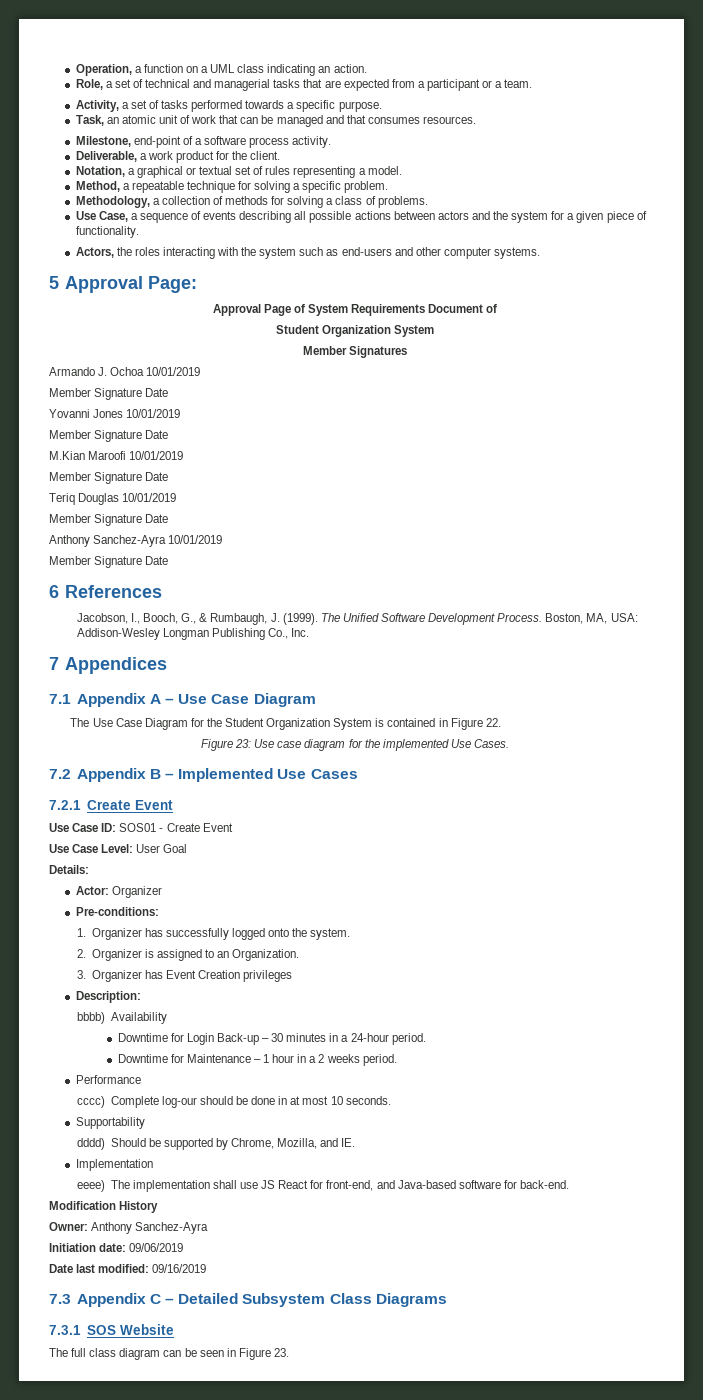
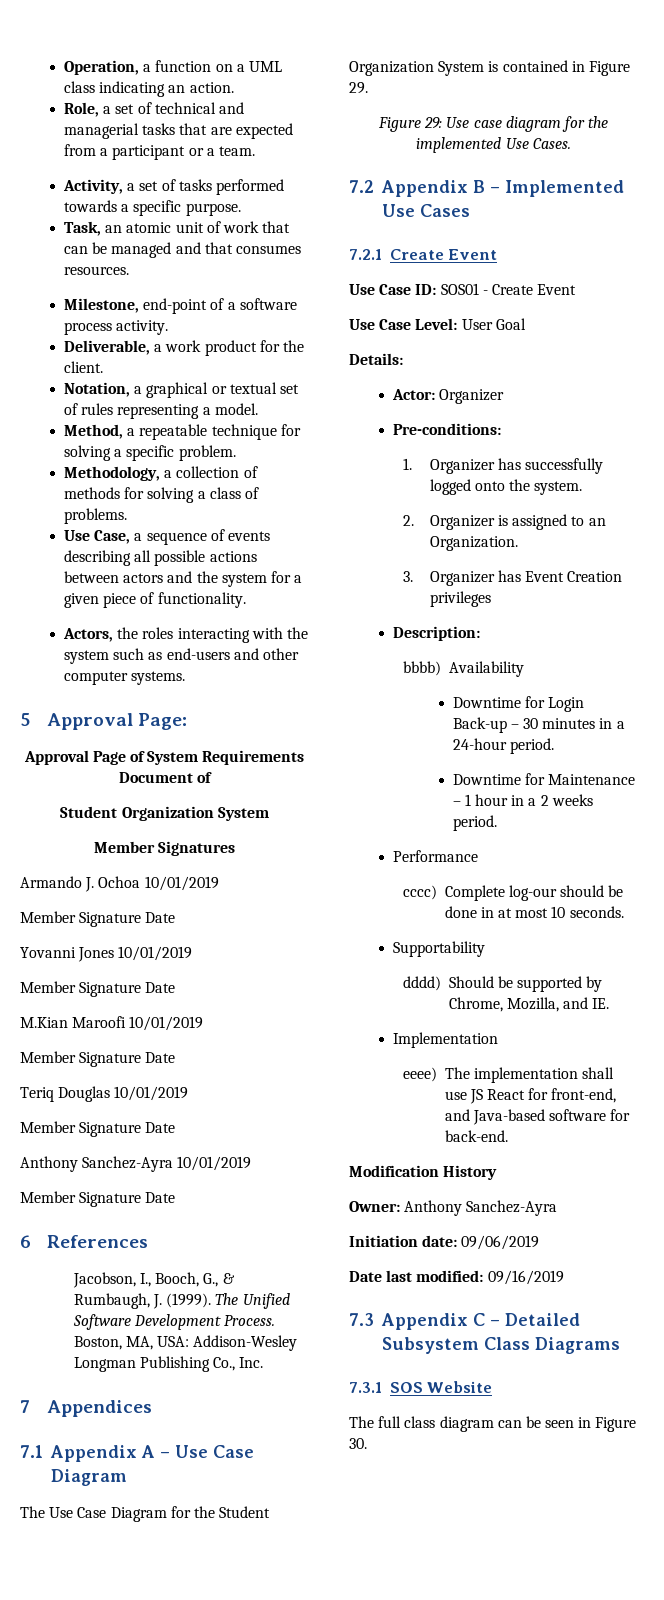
[485,718,501,727] [201,739,252,751] 22. // Figure 23: -> [349,82,368,94] [377,117,443,132] 29. // Figure 29:
[273,1348,289,1357] 23. -> [349,1438,367,1449] 30.

